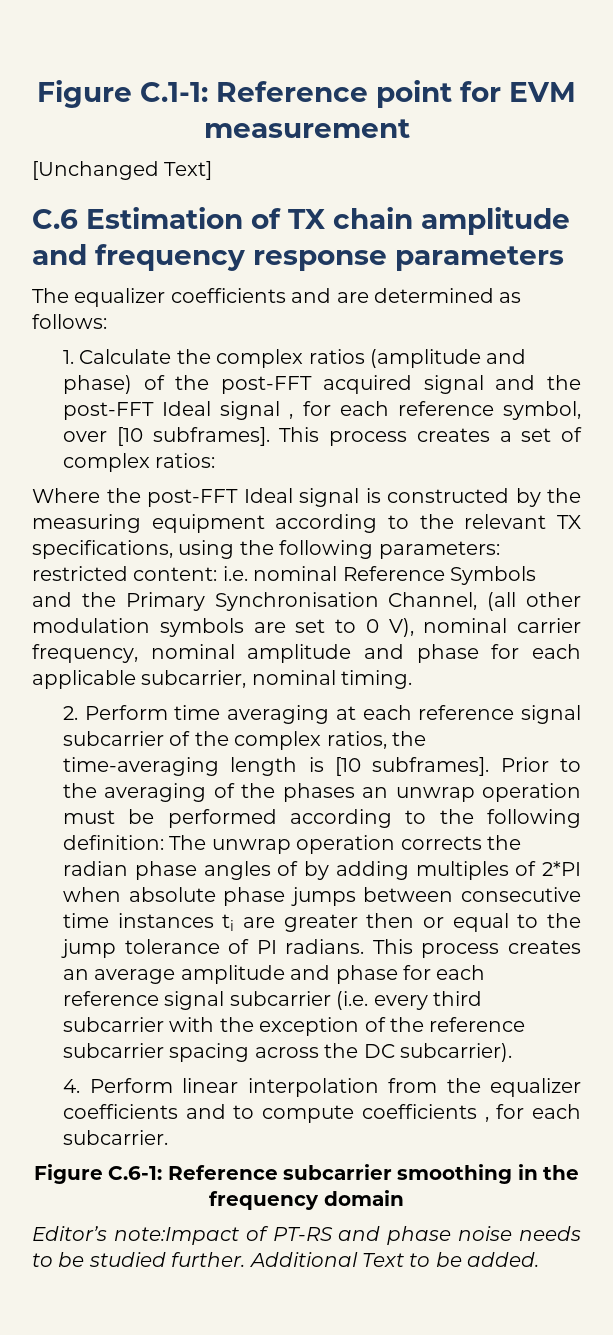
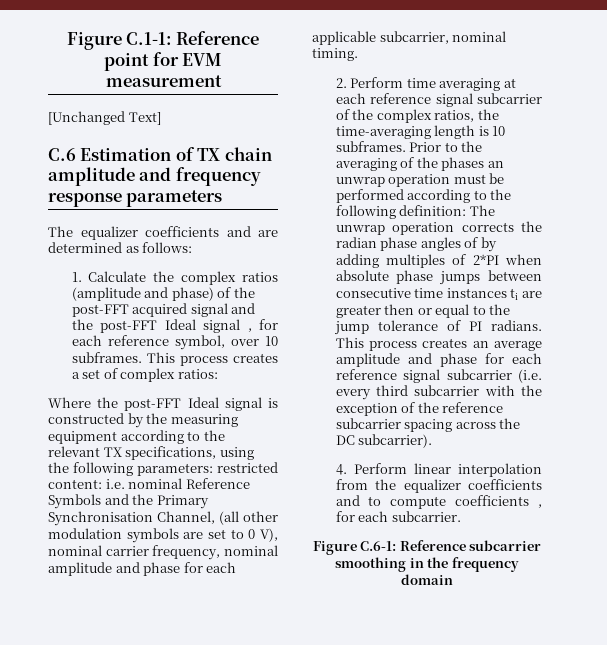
[116,427,270,446] [10 subframes]. -> [265,336,278,346] [71,352,142,363] 10 subframes.
[335,757,490,776] [10 subframes]. -> [492,126,506,136] [335,141,406,152] 10 subframes.
[32,1226,581,1245] [32,1252,540,1267] // Editor’s note:Impact of PT-RS and phase noise needs to be studied further. Additional Text to be added. -> (453, 579) none

